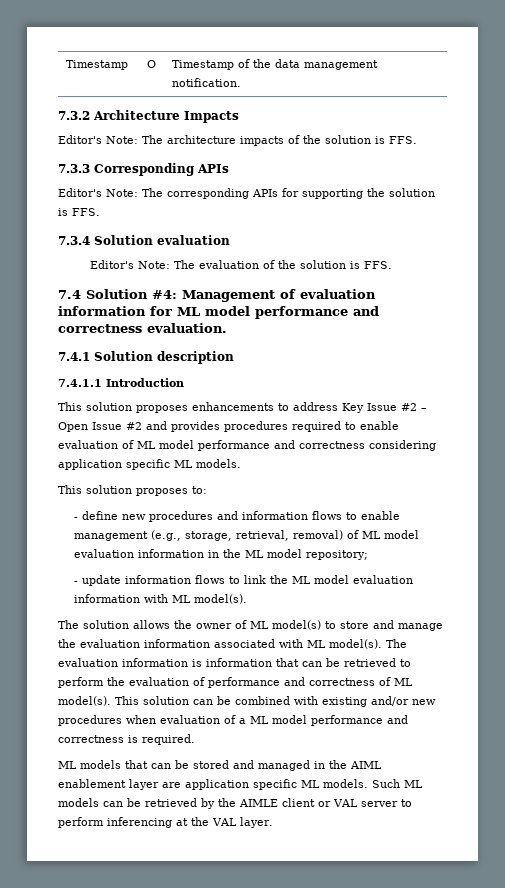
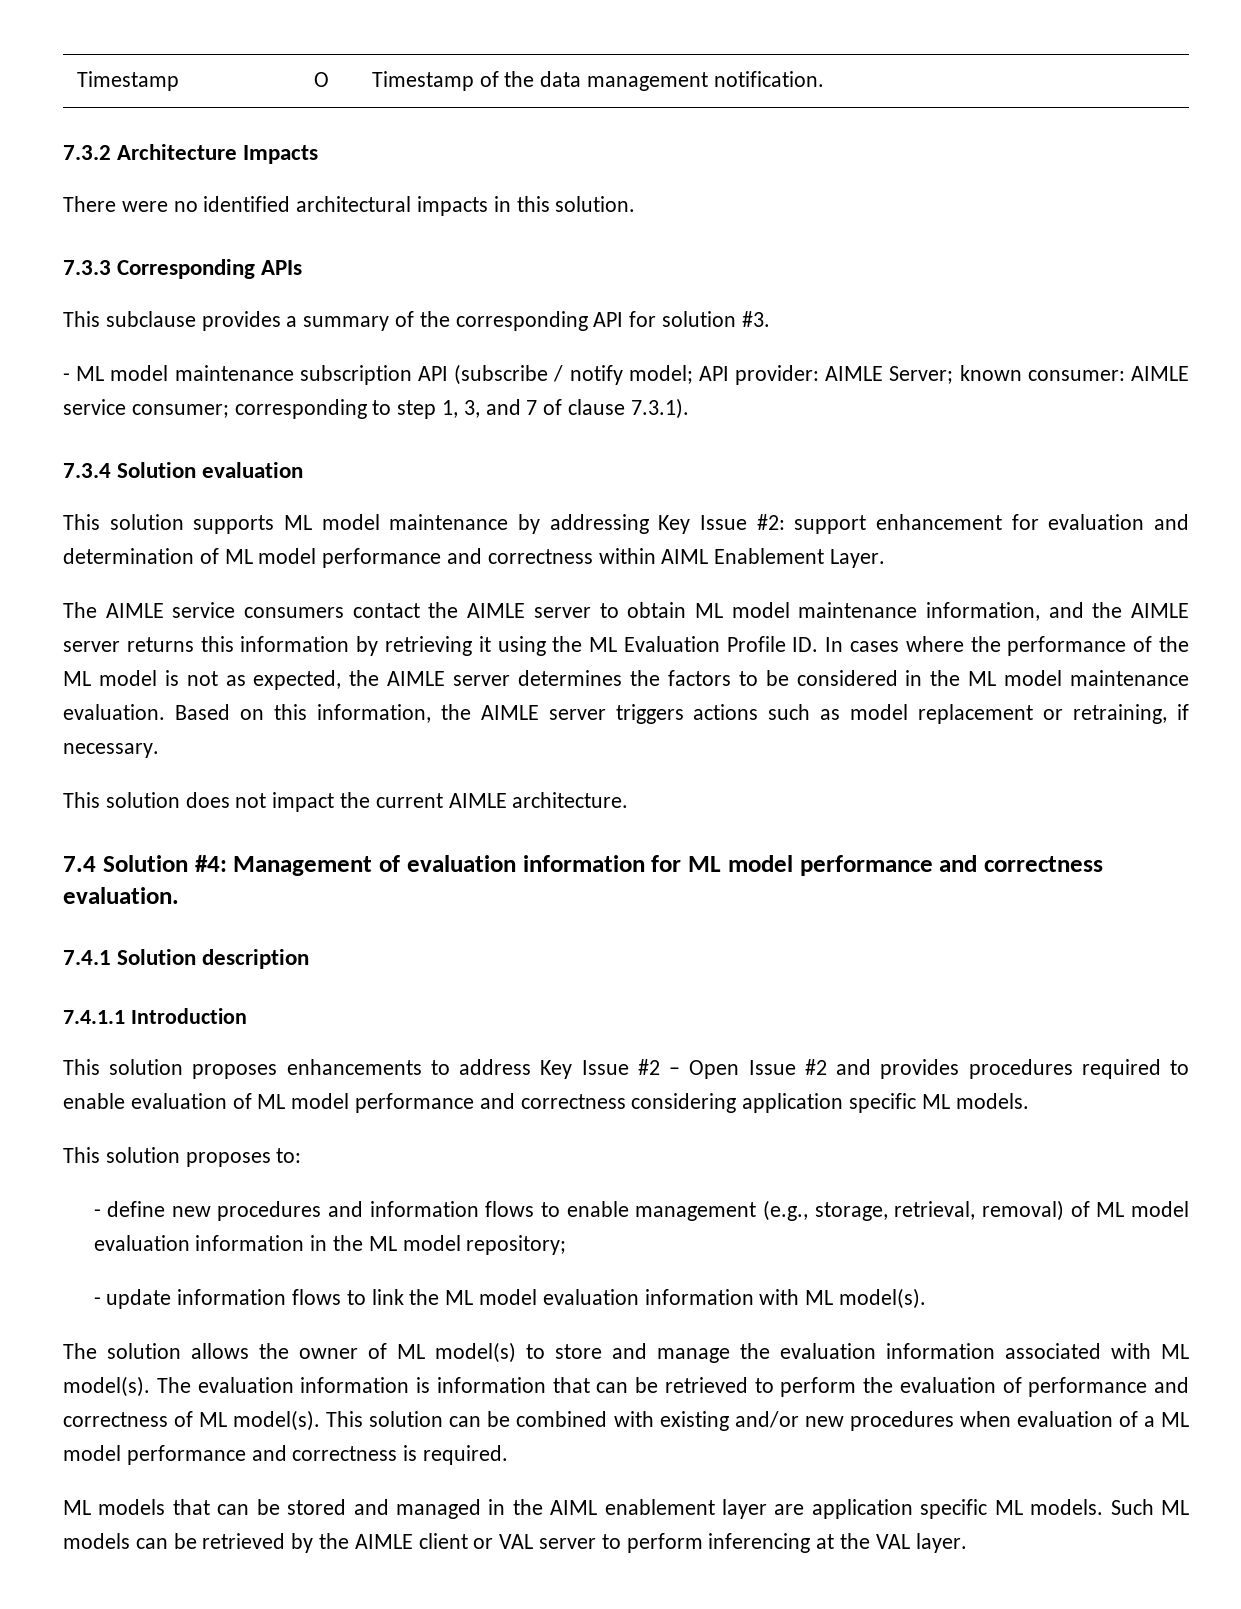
[58,135,417,146] [58,163,229,176] [58,188,435,199] [58,208,100,216] [58,235,230,245] [90,260,393,269] Editor's Note: The architecture impacts of the solution is FFS. // 7.3.3 Corresponding APIs // Editor's Note: The corresponding APIs for supporting the solution is FFS. // 7.3.4 Solution evaluation // Editor's Note: The evaluation of the solution is FFS. -> [63,196,636,216] [63,259,303,279] [63,311,770,331] [63,364,1189,385] [63,398,689,419] [63,462,304,478] [63,514,1189,534] [63,548,886,568] [63,602,1189,621] [63,636,1189,656] [63,670,1189,690] [63,704,1189,724] [63,743,159,758] [63,792,629,812] There were no identified architectural impacts in this solution. // 7.3.3 Corresponding APIs // This subclause provides a summary of the corresponding API for solution #3. // - ML model maintenance subscription API (subscribe / notify model; API provider: AIMLE Server; known consumer: AIMLE service consumer; corresponding to step 1, 3, and 7 of clause 7.3.1). // 7.3.4 Solution evaluation // This solution supports ML model maintenance by addressing Key Issue #2: support enhancement for evaluation and determination of ML model performance and correctness within AIML Enablement Layer. // The AIMLE service consumers contact the AIMLE server to obtain ML model maintenance information, and the AIMLE server returns this information by retrieving it using the ML Evaluation Profile ID. In cases where the performance of the ML model is not as expected, the AIMLE server determines the factors to be considered in the ML model maintenance evaluation. Based on this information, the AIMLE server triggers actions such as model replacement or retraining, if necessary. // This solution does not impact the current AIMLE architecture.

